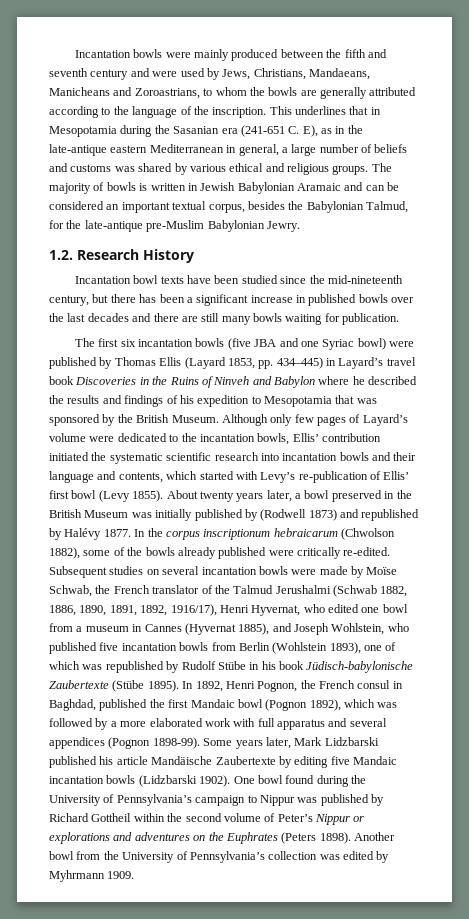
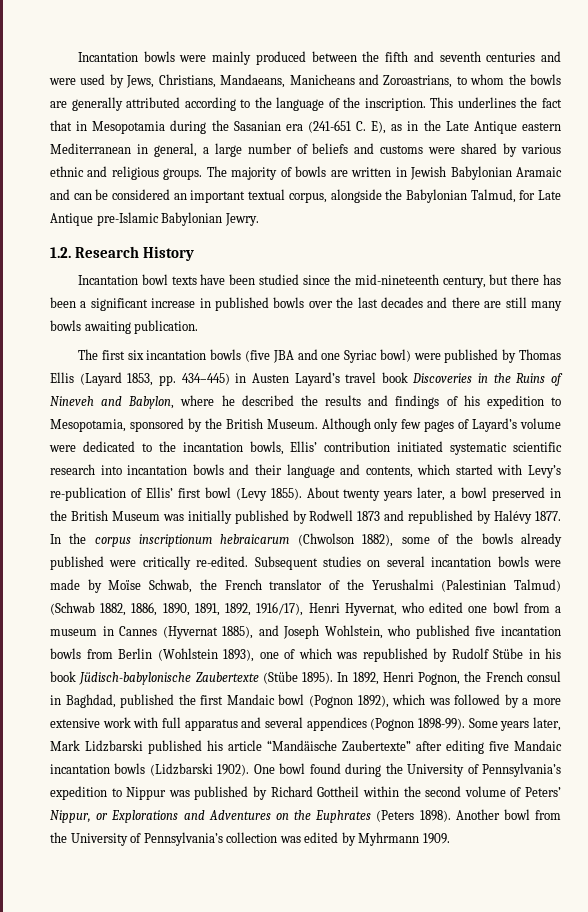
[90,69,129,80] century -> [486,52,536,62] centuries
(346, 110) none -> [520,97,563,108] the fact
[49,144,107,156] late-antique -> [445,121,517,134] Late Antique
[114,166,135,172] was -> [428,147,456,154] were
[229,163,264,172] ethical -> [50,166,84,177] ethnic
[139,183,148,191] is -> [330,170,348,177] are
[247,201,285,210] besides -> [330,189,382,203] alongside
[66,220,205,232] the late-antique pre-Muslim -> [537,190,561,200] [50,212,159,226] Late Antique pre-Islamic
[285,313,340,325] waiting for -> [84,321,131,334] awaiting
(336, 362) none -> [251,373,289,383] Austen
[213,376,315,388] Ninveh and Babylon -> [50,396,175,409] Nineveh and Babylon,
[264,395,377,407] Mesopotamia that was -> [50,419,126,432] Mesopotamia,
[91,452,107,461] the -> (444, 446) none
[260,509,337,521] (Rodwell 1873) -> [309,510,381,521] Rodwell 1873
[233,585,331,594] Talmud Jerushalmi -> [371,579,562,592] Yerushalmi (Palestinian Talmud)
[149,718,203,727] elaborated -> [50,718,100,728] extensive
[151,756,292,768] Mandäische Zaubertexte by -> [267,740,442,751] “Mandäische Zaubertexte” after
[195,795,246,806] campaign -> [50,786,107,800] expedition
[277,814,365,825] [49,832,190,844] Peter’s Nippur or explorations and adventures -> [525,787,562,797] [50,810,271,823] Peters’ Nippur, or Explorations and Adventures

